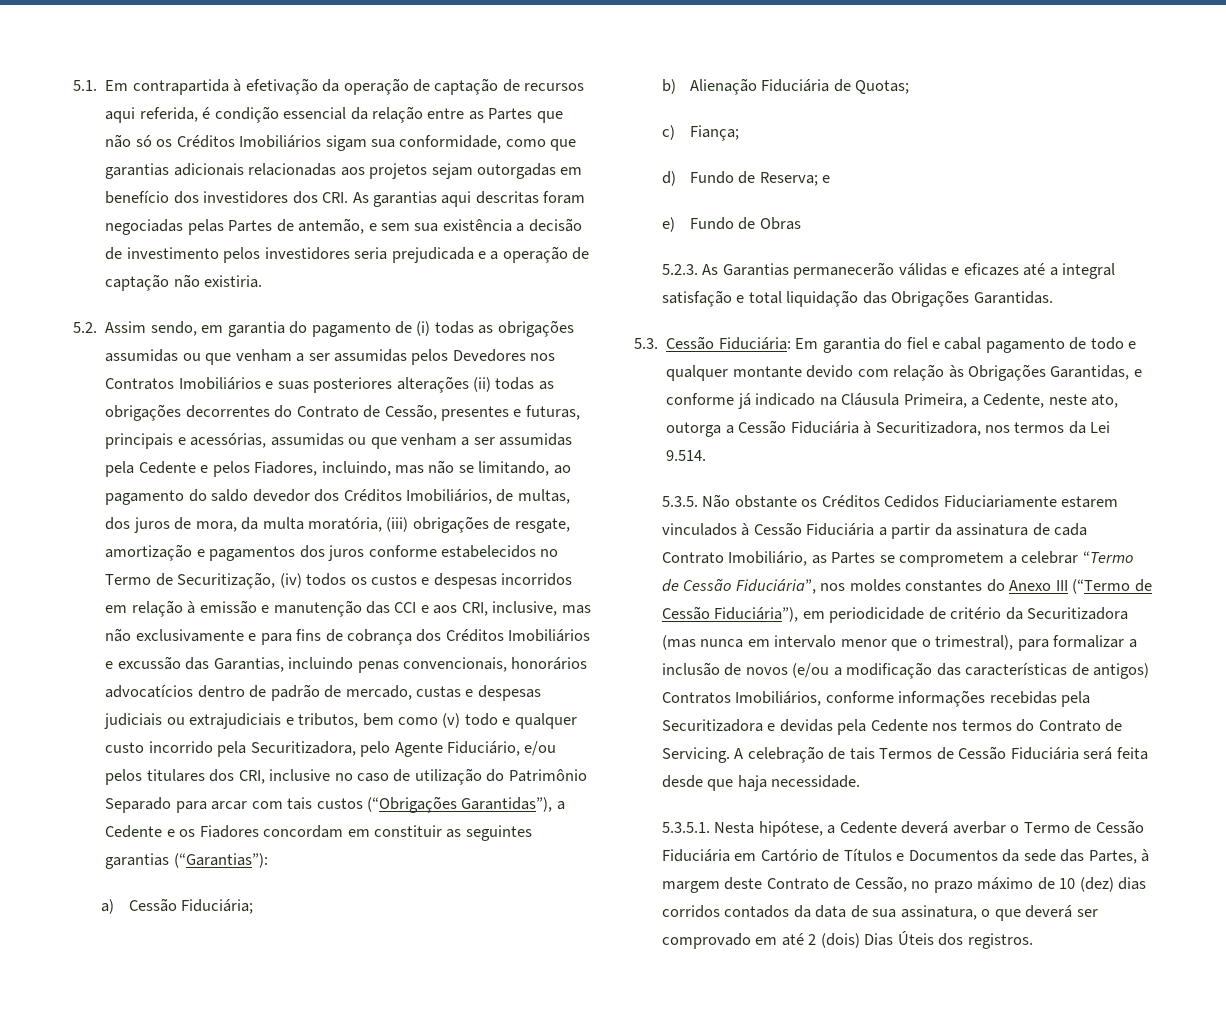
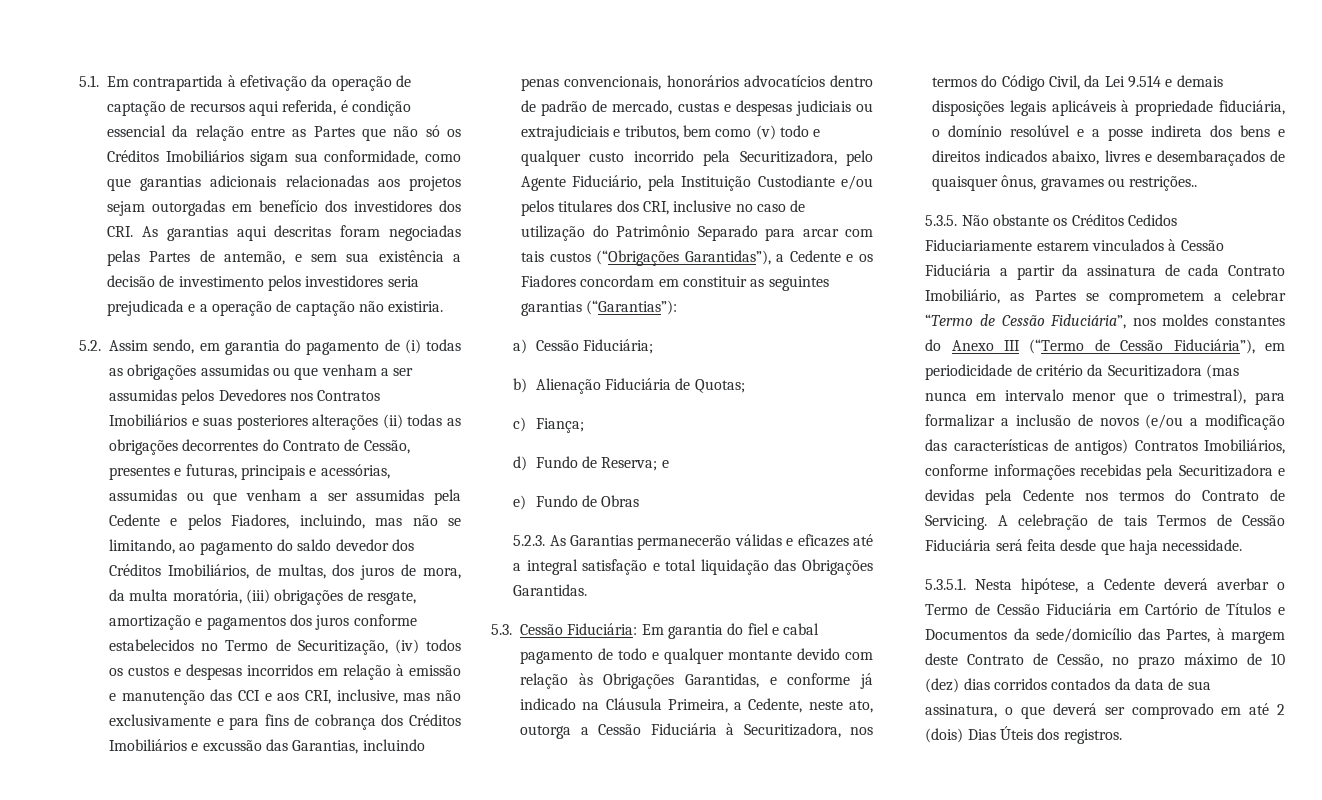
(520, 748) none -> [647,175,835,191] pela Instituição Custodiante
[1068,421,1111,434] [666,450,707,461] da Lei 9.514. -> [981,75,1223,91] [932,100,1285,116] [932,125,1285,141] [932,150,1285,166] [932,175,1198,191] do Código Civil, da Lei 9.514 e demais disposições legais aplicáveis à propriedade fiduciária, o domínio resolúvel e a posse indireta dos bens e direitos indicados abaixo, livres e desembaraçados de quaisquer ônus, gravames ou restrições..
[1023,849,1056,862] sede -> [1035,628,1132,643] sede/domicílio

